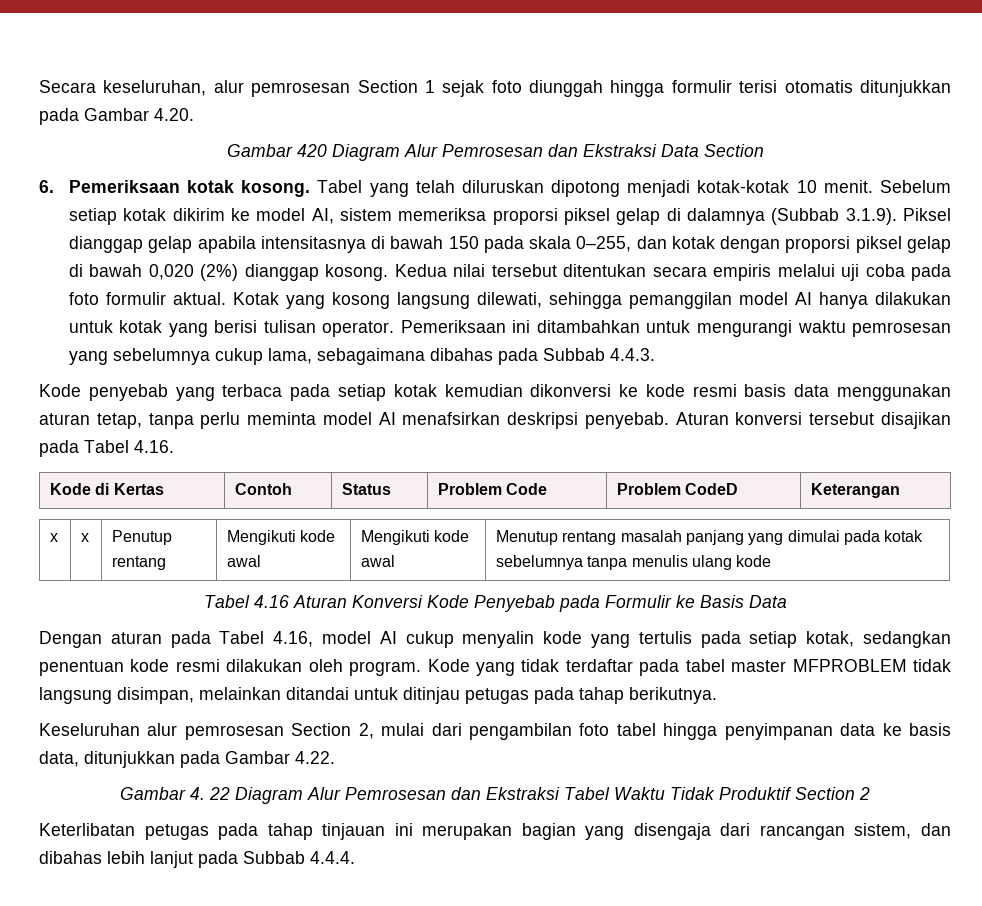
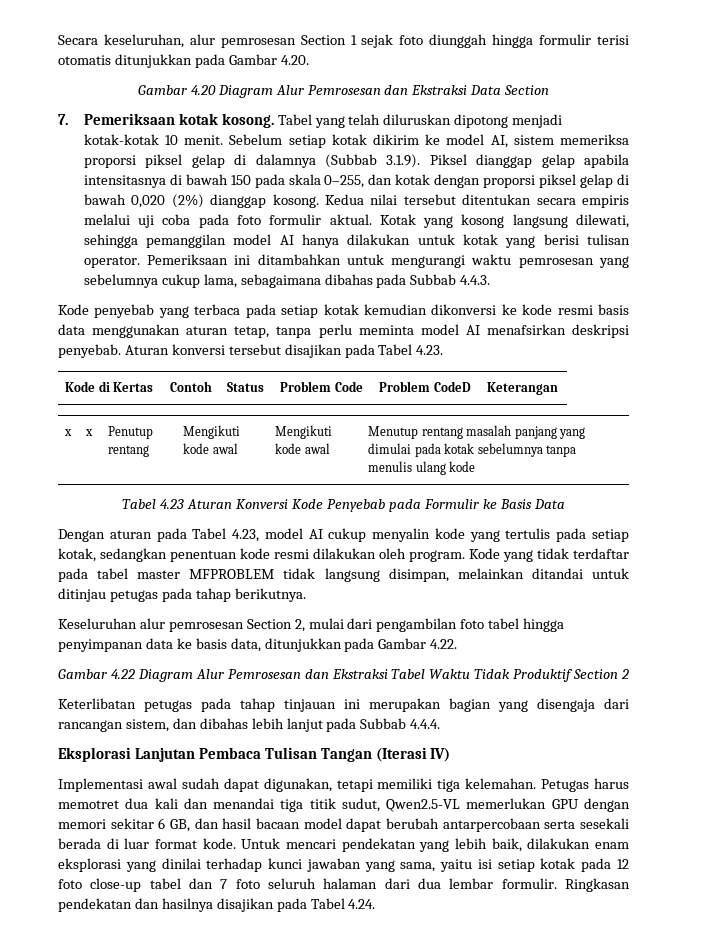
[296,144,327,157] 420 -> [190,85,216,95] 4.20
[39,180,54,193] 6. -> [58,114,68,125] 7.
[134,440,174,453] 4.16. -> [416,345,444,355] 4.23.
[253,595,289,608] 4.16 -> [160,499,185,509] 4.23
[273,631,314,647] 4.16, -> [232,529,260,542] 4.23,
[190,787,230,800] 4. 22 -> [110,669,135,679] 4.22
(355, 857) none -> [58,747,451,762] [58,778,629,792] [58,798,630,812] [58,818,629,832] [58,838,630,852] [58,858,629,872] [58,878,630,892] [58,898,376,912] // Eksplorasi Lanjutan Pembaca Tulisan Tangan (Iterasi IV) // Implementasi awal sudah dapat digunakan, tetapi memiliki tiga kelemahan. Petugas harus memotret dua kali dan menandai tiga titik sudut, Qwen2.5-VL memerlukan GPU dengan memori sekitar 6 GB, dan hasil bacaan model dapat berubah antarpercobaan serta sesekali berada di luar format kode. Untuk mencari pendekatan yang lebih baik, dilakukan enam eksplorasi yang dinilai terhadap kunci jawaban yang sama, yaitu isi setiap kotak pada 12 foto close-up tabel dan 7 foto seluruh halaman dari dua lembar formulir. Ringkasan pendekatan dan hasilnya disajikan pada Tabel 4.24.

